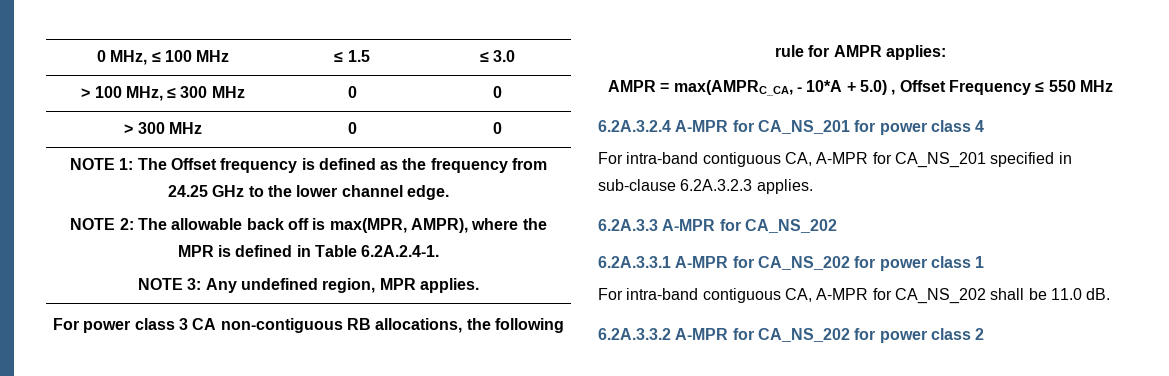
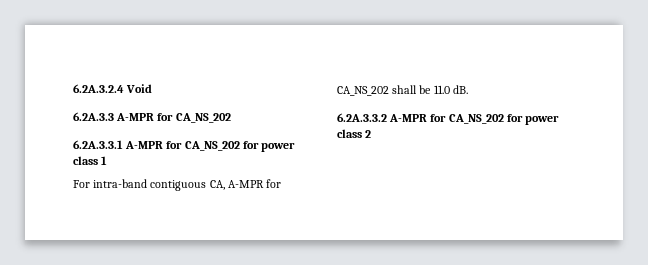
[96,50,230,65] [334,50,370,62] [479,50,516,62] [81,86,245,101] [347,86,357,98] [493,86,502,98] [124,122,202,134] [347,122,357,134] [493,122,502,134] [69,158,548,173] [168,185,449,200] [70,218,547,233] [177,245,440,257] [138,278,479,293] [53,318,564,333] [775,45,946,60] [608,80,1113,96] [598,120,985,135] [598,152,1072,168] [598,179,813,194] 0 MHz, ≤ 100 MHz | ≤ 1.5 | ≤ 3.0 // > 100 MHz, ≤ 300 MHz | 0 | 0 // > 300 MHz | 0 | 0 // NOTE 1: The Offset frequency is defined as the frequency from 24.25 GHz to the lower channel edge. // NOTE 2: The allowable back off is max(MPR, AMPR), where the MPR is defined in Table 6.2A.2.4-1. // NOTE 3: Any undefined region, MPR applies. // For power class 3 CA non-contiguous RB allocations, the following rule for AMPR applies: // AMPR = max(AMPRC_CA, - 10*A + 5.0) , Offset Frequency ≤ 550 MHz // 6.2A.3.2.4 A-MPR for CA_NS_201 for power class 4 // For intra-band contiguous CA, A-MPR for CA_NS_201 specified in sub-clause 6.2A.3.2.3 applies. -> [73,84,153,93] 6.2A.3.2.4 Void

